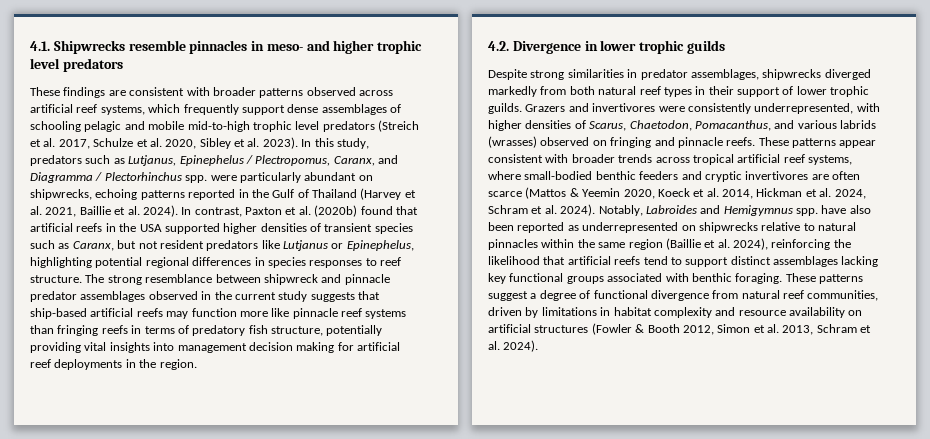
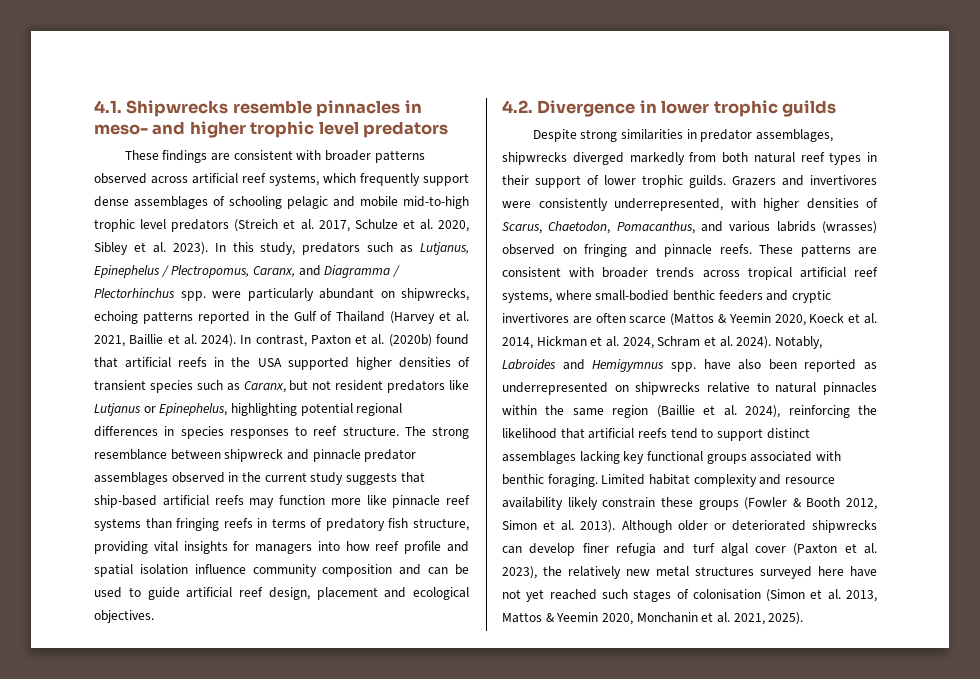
[326,325,383,336] potentially -> (469, 524) none
[153,342,400,353] [30,359,197,370] into management decision making for artificial reef deployments in the region. -> [233,541,469,554] [94,564,469,577] [94,587,469,600] [94,610,154,623] for managers into how reef profile and spatial isolation influence community composition and can be used to guide artificial reef design, placement and ecological objectives.
[839,140,877,148] appear -> [858,247,877,255] are
[785,273,863,284] [488,290,879,301] [488,307,611,318] These patterns suggest a degree of functional divergence from natural reef communities, driven by limitations in -> [601,474,646,485] Limited
[848,310,863,316] [488,324,589,333] on artificial structures -> [567,497,739,510] likely constrain these groups
[782,324,872,335] [488,340,539,352] 2013, Schram et al. 2024). -> [580,520,877,533] [502,543,877,556] [502,566,877,579] [502,589,877,602] [502,612,804,625] 2013). Although older or deteriorated shipwrecks can develop finer refugia and turf algal cover (Paxton et al. 2023), the relatively new metal structures surveyed here have not yet reached such stages of colonisation (Simon et al. 2013, Mattos & Yeemin 2020, Monchanin et al. 2021, 2025).

